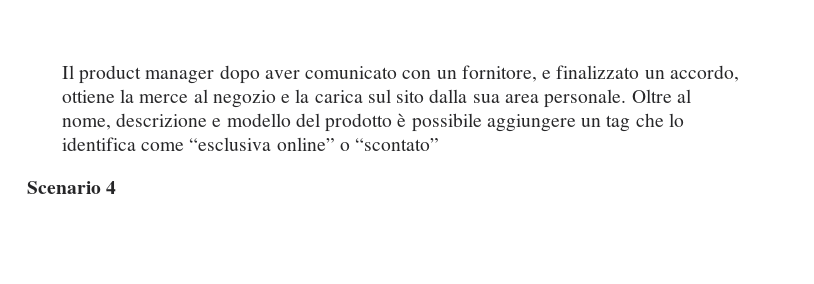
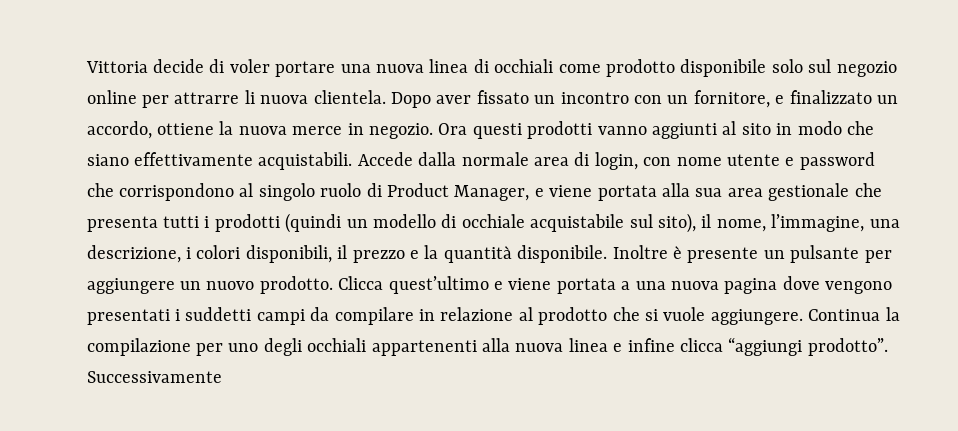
[61,65,398,84] Il product manager dopo aver comunicato -> [85,59,897,77] [86,90,629,108] Vittoria decide di voler portare una nuova linea di occhiali come prodotto disponibile solo sul negozio online per attrarre li nuova clientela. Dopo aver fissato un incontro
[139,89,691,108] [61,113,684,132] [61,137,440,151] [27,181,117,194] merce al negozio e la carica sul sito dalla sua area personale. Oltre al nome, descrizione e modello del prodotto è possibile aggiungere un tag che lo identifica come “esclusiva online” o “scontato” // Scenario 4 -> [238,121,874,139] [86,152,875,170] [86,183,882,201] [86,213,900,233] [86,245,892,263] [86,276,893,294] [86,307,900,325] [86,337,888,356] [86,371,222,383] nuova merce in negozio. Ora questi prodotti vanno aggiunti al sito in modo che siano effettivamente acquistabili. Accede dalla normale area di login, con nome utente e password che corrispondono al singolo ruolo di Product Manager, e viene portata alla sua area gestionale che presenta tutti i prodotti (quindi un modello di occhiale acquistabile sul sito), il nome, l’immagine, una descrizione, i colori disponibili, il prezzo e la quantità disponibile. Inoltre è presente un pulsante per aggiungere un nuovo prodotto. Clicca quest’ultimo e viene portata a una nuova pagina dove vengono presentati i suddetti campi da compilare in relazione al prodotto che si vuole aggiungere. Continua la compilazione per uno degli occhiali appartenenti alla nuova linea e infine clicca “aggiungi prodotto”. Successivamente

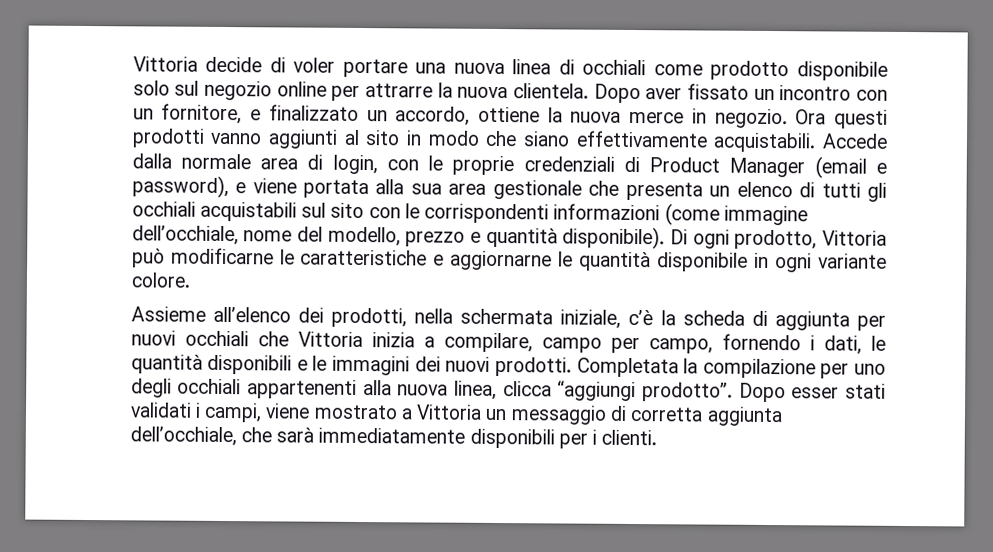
[244,90,255,104] li -> [437,82,453,98] la
[676,152,875,170] [86,183,530,201] nome utente e password che corrispondono al singolo ruolo di Product Manager, -> [428,155,887,179] [131,175,229,199] le proprie credenziali di Product Manager (email e password),
[162,213,900,233] [86,245,892,263] [86,276,893,294] [86,307,881,325] tutti i prodotti (quindi un modello di occhiale acquistabile sul sito), il nome, l’immagine, una descrizione, i colori disponibili, il prezzo e la quantità disponibile. Inoltre è presente un pulsante per aggiungere un nuovo prodotto. Clicca quest’ultimo e viene portata a una nuova pagina dove vengono presentati i suddetti campi da compilare in relazione al prodotto che si vuole aggiungere. Continua -> [709,181,888,202] [131,201,809,226] [131,225,887,250] [131,247,888,273] [130,272,191,288] [130,306,886,331] [130,330,886,355] [130,354,679,378] un elenco di tutti gli occhiali acquistabili sul sito con le corrispondenti informazioni (come immagine dell’occhiale, nome del modello, prezzo e quantità disponibile). Di ogni prodotto, Vittoria può modificarne le caratteristiche e aggiornarne le quantità disponibile in ogni variante colore. // Assieme all’elenco dei prodotti, nella schermata iniziale, c’è la scheda di aggiunta per nuovi occhiali che Vittoria inizia a compilare, campo per campo, fornendo i dati, le quantità disponibili e le immagini dei nuovi prodotti. Completata
[568,337,888,356] [86,371,222,383] linea e infine clicca “aggiungi prodotto”. Successivamente -> [453,380,886,403] [129,402,783,427] [129,426,658,449] linea, clicca “aggiungi prodotto”. Dopo esser stati validati i campi, viene mostrato a Vittoria un messaggio di corretta aggiunta dell’occhiale, che sarà immediatamente disponibili per i clienti.

